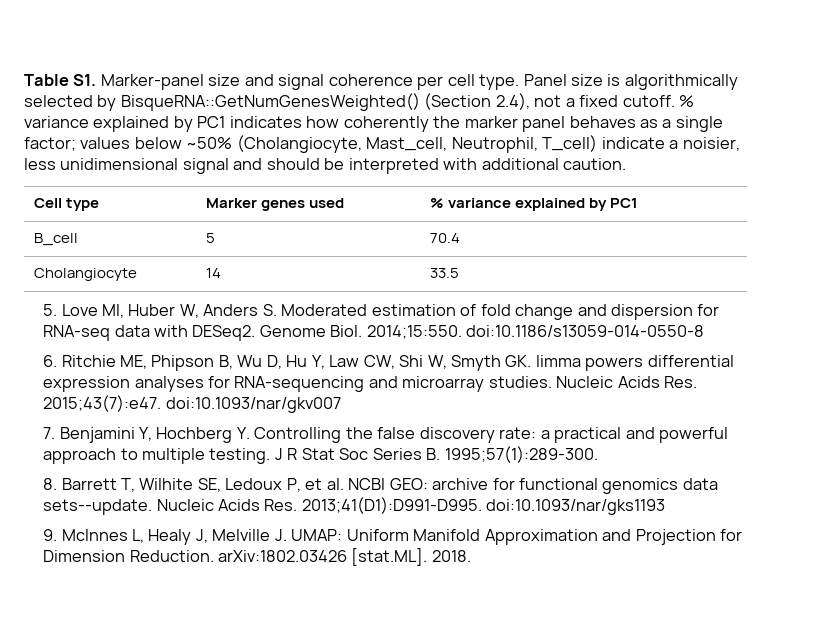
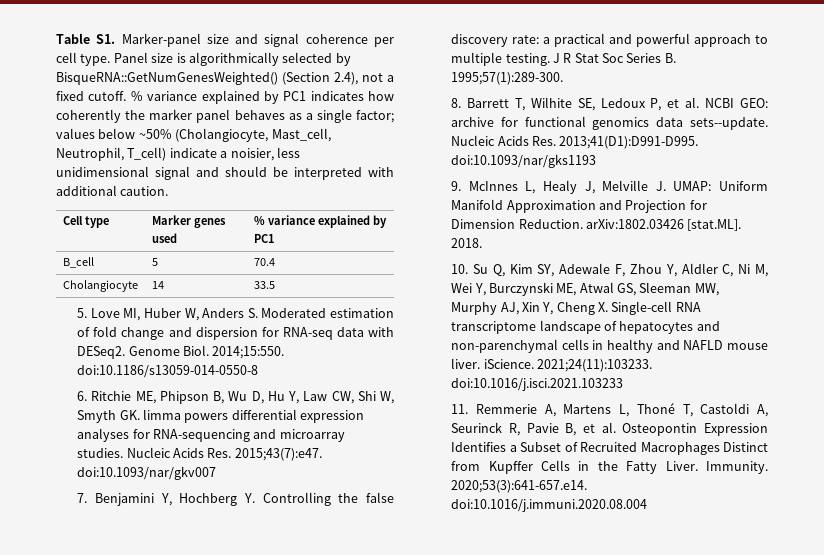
(471, 556) none -> [451,263,768,277] [451,282,719,296] [451,301,701,315] [451,320,720,334] [451,339,768,353] [451,358,652,372] [451,378,624,391] [451,403,768,417] [451,422,768,436] [451,442,768,455] [451,460,768,474] [451,480,588,493] [451,499,648,512] // 10. Su Q, Kim SY, Adewale F, Zhou Y, Aldler C, Ni M, Wei Y, Burczynski ME, Atwal GS, Sleeman MW, Murphy AJ, Xin Y, Cheng X. Single-cell RNA transcriptome landscape of hepatocytes and non-parenchymal cells in healthy and NAFLD mouse liver. iScience. 2021;24(11):103233. doi:10.1016/j.isci.2021.103233 // 11. Remmerie A, Martens L, Thoné T, Castoldi A, Seurinck R, Pavie B, et al. Osteopontin Expression Identifies a Subset of Recruited Macrophages Distinct from Kupffer Cells in the Fatty Liver. Immunity. 2020;53(3):641-657.e14. doi:10.1016/j.immuni.2020.08.004

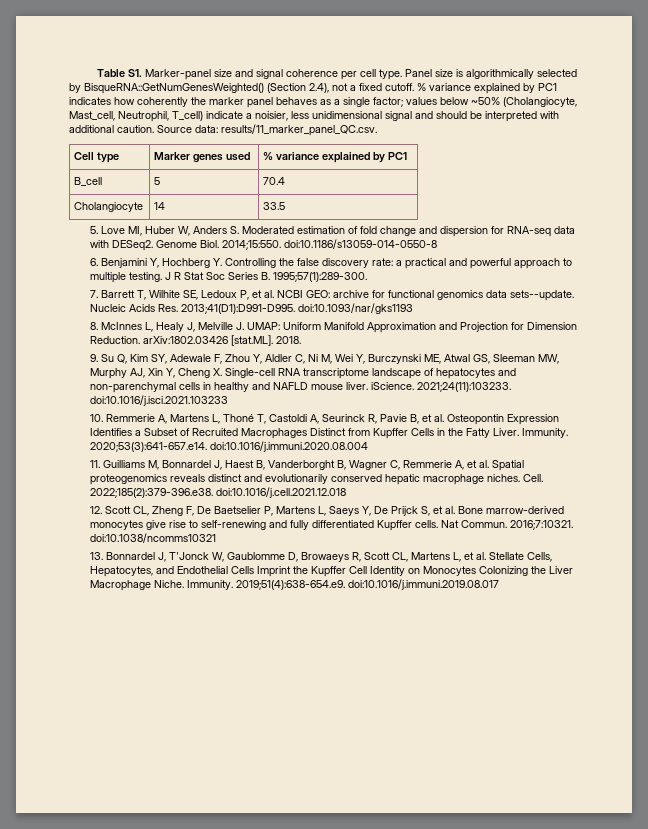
(169, 191) none -> [157,124,377,136] Source data: results/11_marker_panel_QC.csv.
[91,391,394,404] [77,409,365,423] [77,428,345,442] [77,447,322,461] [77,466,217,480] [77,493,88,503] Ritchie ME, Phipson B, Wu D, Hu Y, Law CW, Shi W, Smyth GK. limma powers differential expression analyses for RNA-sequencing and microarray studies. Nucleic Acids Res. 2015;43(7):e47. doi:10.1093/nar/gkv007 // 7. -> (98, 262) none
[451,98,462,108] 8. -> [89,290,98,298] 7.
[451,181,462,191] 9. -> [89,322,98,330] 8.
[451,264,469,274] 10. -> [89,354,98,362] 9.
[451,404,469,414] 11. -> [89,414,103,422] 10.
(648, 505) none -> [89,460,524,471] [89,474,543,485] [89,487,346,498] [89,506,564,516] [89,520,573,531] [89,533,216,543] [89,552,552,562] [89,566,573,577] [89,579,499,591] // 11. Guilliams M, Bonnardel J, Haest B, Vanderborght B, Wagner C, Remmerie A, et al. Spatial proteogenomics reveals distinct and evolutionarily conserved hepatic macrophage niches. Cell. 2022;185(2):379-396.e38. doi:10.1016/j.cell.2021.12.018 // 12. Scott CL, Zheng F, De Baetselier P, Martens L, Saeys Y, De Prijck S, et al. Bone marrow-derived monocytes give rise to self-renewing and fully differentiated Kupffer cells. Nat Commun. 2016;7:10321. doi:10.1038/ncomms10321 // 13. Bonnardel J, T'Jonck W, Gaublomme D, Browaeys R, Scott CL, Martens L, et al. Stellate Cells, Hepatocytes, and Endothelial Cells Imprint the Kupffer Cell Identity on Monocytes Colonizing the Liver Macrophage Niche. Immunity. 2019;51(4):638-654.e9. doi:10.1016/j.immuni.2019.08.017

